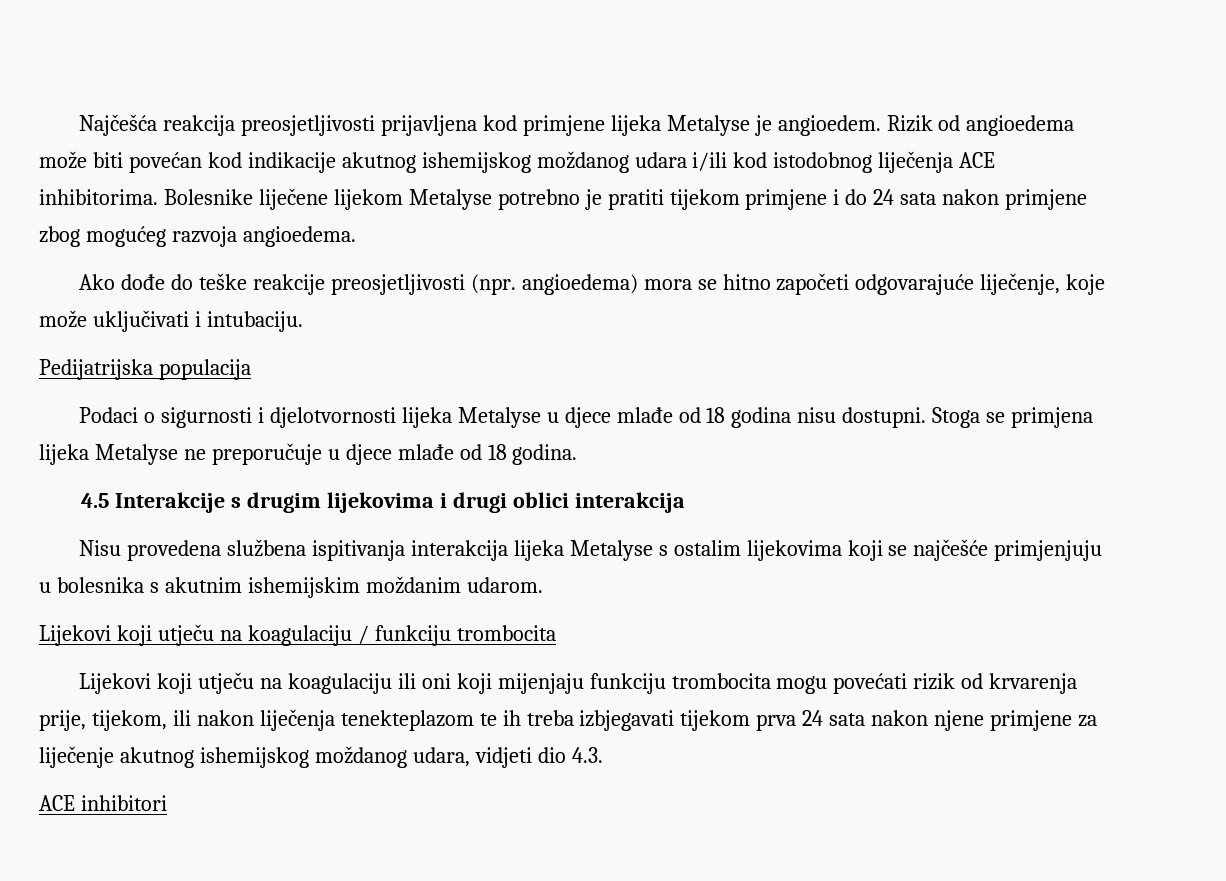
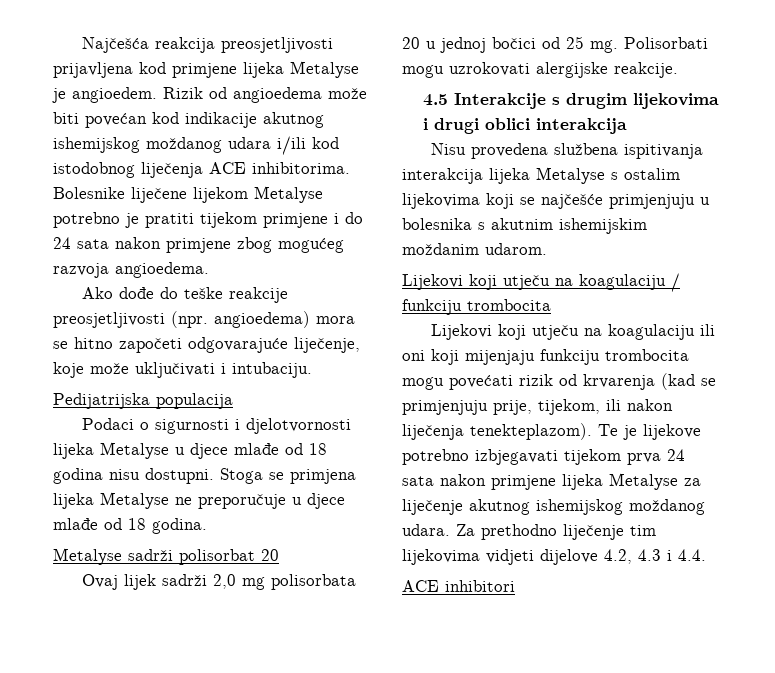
(578, 454) none -> [53,548,279,565] [81,574,356,590] [402,36,708,53] [402,62,678,78] // Metalyse sadrži polisorbat 20 // Ovaj lijek sadrži 2,0 mg polisorbata 20 u jednoj bočici od 25 mg. Polisorbati mogu uzrokovati alergijske reakcije.
(1078, 683) none -> [661,373,716,390] [402,400,488,415] (kad se primjenjuju
[340,710,574,731] tenekteplazom te ih treba -> [470,423,701,440] [402,449,469,465] tenekteplazom). Te je lijekove potrebno
[934,710,1073,731] njene primjene -> [491,473,678,490] primjene lijeka Metalyse
[412,747,603,768] udara, vidjeti dio 4.3. -> [402,524,656,540] [402,549,706,565] udara. Za prethodno liječenje tim lijekovima vidjeti dijelove 4.2, 4.3 i 4.4.

